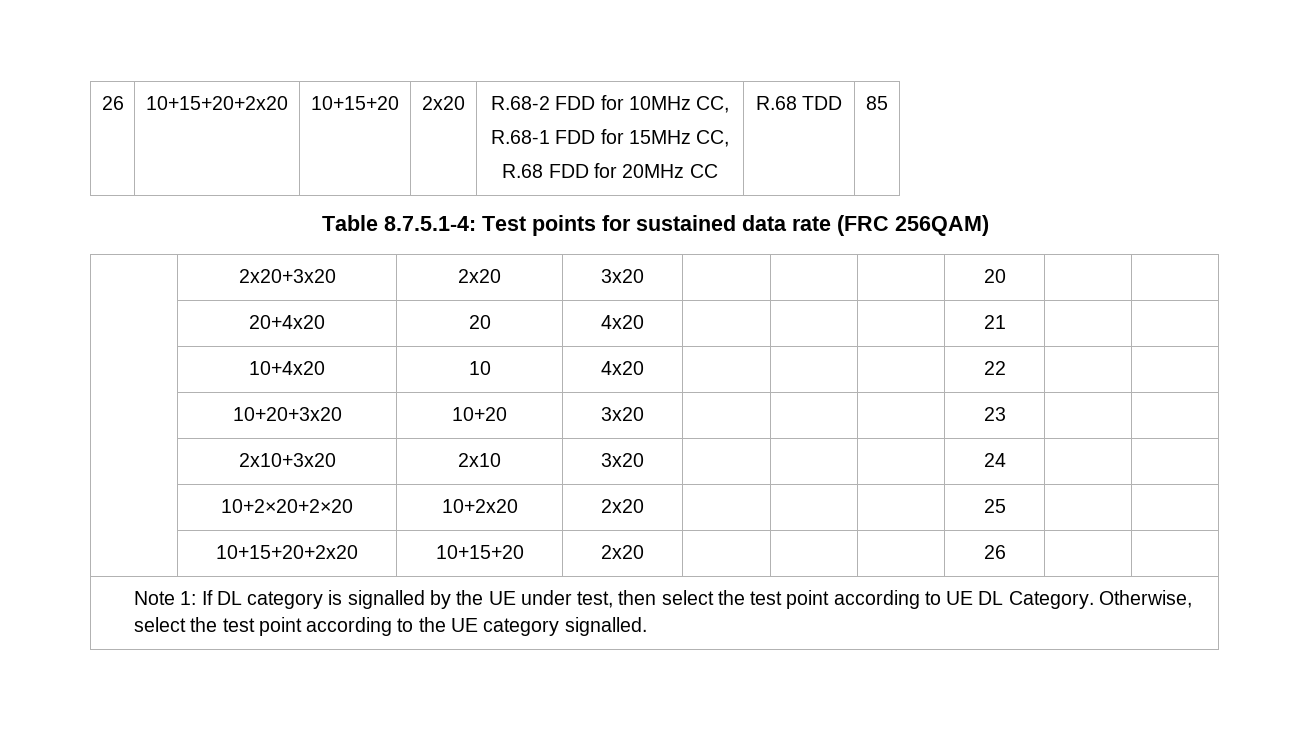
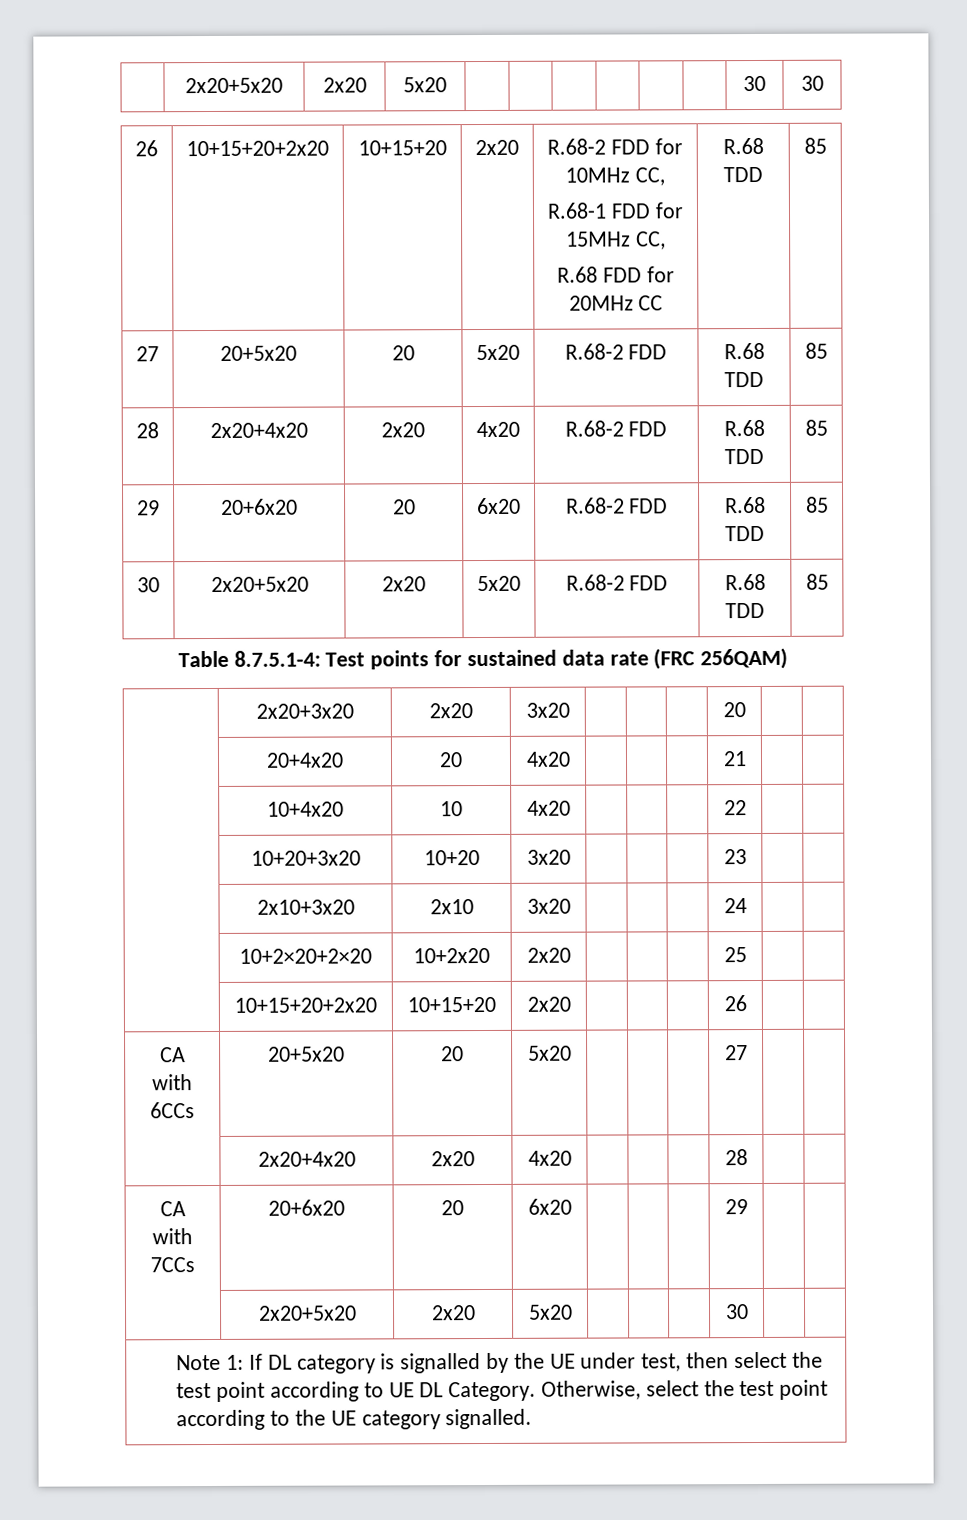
(101, 103) none -> [185,77,283,94] [322,77,367,93] [403,77,447,93] [743,75,766,92] [800,75,824,91] | 2x20+5x20 | 2x20 | 5x20 | | | | | | | 30 | 30 //
(888, 103) none -> [136,346,159,362] [220,345,297,361] [391,345,415,361] [476,344,520,361] [564,343,668,360] [723,342,765,360] [724,371,764,388] [804,342,828,359] [136,422,159,439] [209,422,308,439] [381,422,425,438] [476,421,520,438] [564,420,668,437] [723,419,765,437] [724,448,764,465] [804,419,828,436] [137,500,160,516] [221,498,298,515] [392,499,416,515] [477,497,521,515] [565,497,669,514] [724,496,766,514] [725,525,765,542] [805,496,829,513] [137,577,160,593] [210,576,309,592] [382,576,426,592] [477,575,521,592] [565,574,669,591] [724,573,766,591] [725,602,765,619] [805,573,829,590] // 27 | 20+5x20 | 20 | 5x20 | R.68-2 FDD | R.68 TDD | 85 // 28 | 2x20+4x20 | 2x20 | 4x20 | R.68-2 FDD | R.68 TDD | 85 // 29 | 20+6x20 | 20 | 6x20 | R.68-2 FDD | R.68 TDD | 85 // 30 | 2x20+5x20 | 2x20 | 5x20 | R.68-2 FDD | R.68 TDD | 85
(1006, 552) none -> [159,1047,186,1063] [152,1074,193,1091] [150,1102,195,1119] [268,1046,345,1062] [440,1046,464,1062] [527,1045,572,1061] [724,1045,748,1061] [257,1151,356,1167] [430,1151,475,1167] [527,1150,572,1166] [724,1149,748,1166] [159,1201,186,1217] [152,1228,193,1245] [150,1257,195,1273] [268,1199,345,1216] [440,1200,464,1216] [527,1198,572,1215] [724,1199,748,1215] [257,1305,357,1321] [430,1305,476,1321] [527,1304,573,1320] [724,1304,749,1320] // CA with 6CCs | 20+5x20 | 20 | 5x20 | | | | 27 | | // | 2x20+4x20 | 2x20 | 4x20 | | | | 28 | | // CA with 7CCs | 20+6x20 | 20 | 6x20 | | | | 29 | | // | 2x20+5x20 | 2x20 | 5x20 | | | | 30 | |

